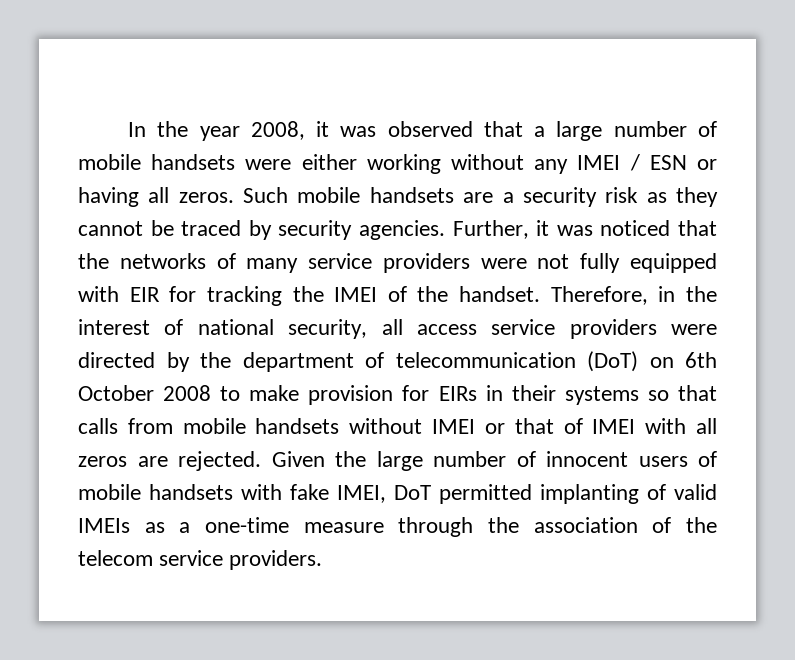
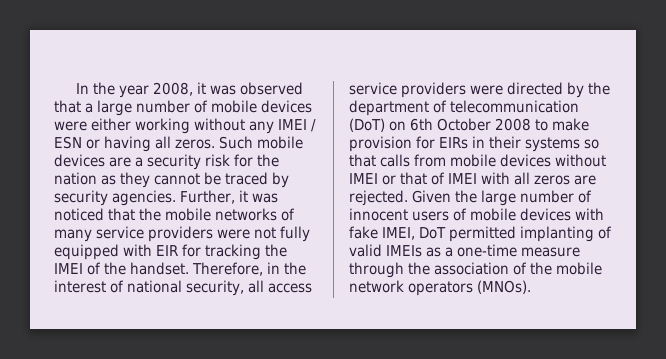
[151,154,236,170] handsets -> [261,100,312,113] devices
[369,187,454,203] handsets -> [54,154,105,167] devices
(639, 195) none -> [234,154,279,167] [54,172,97,185] for the nation
(109, 261) none -> [165,208,211,221] mobile
[255,418,340,434] handsets -> [500,154,551,167] devices
[149,484,233,500] handsets -> [520,208,571,221] devices
[78,550,323,570] telecom service providers. -> [556,262,602,275] [349,280,531,296] mobile network operators (MNOs).

